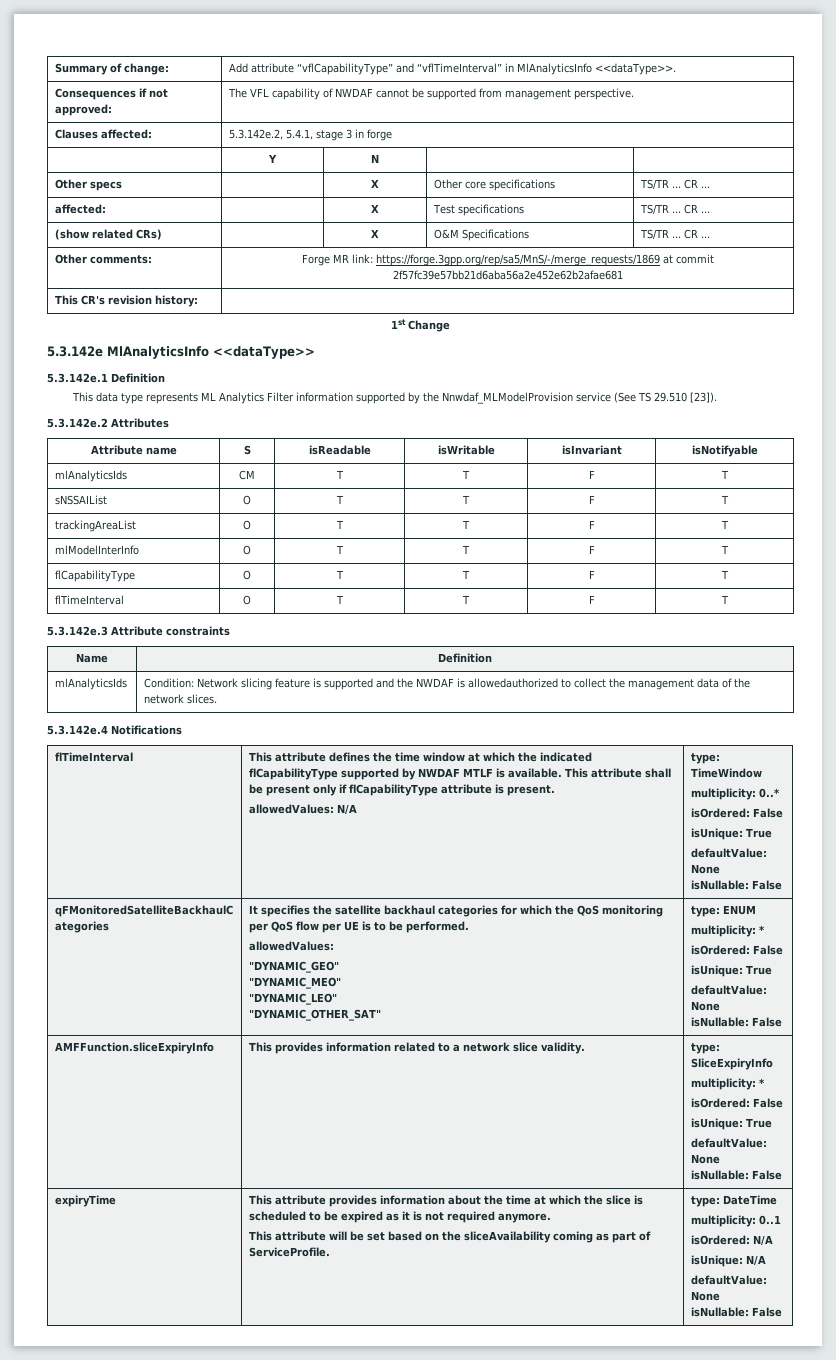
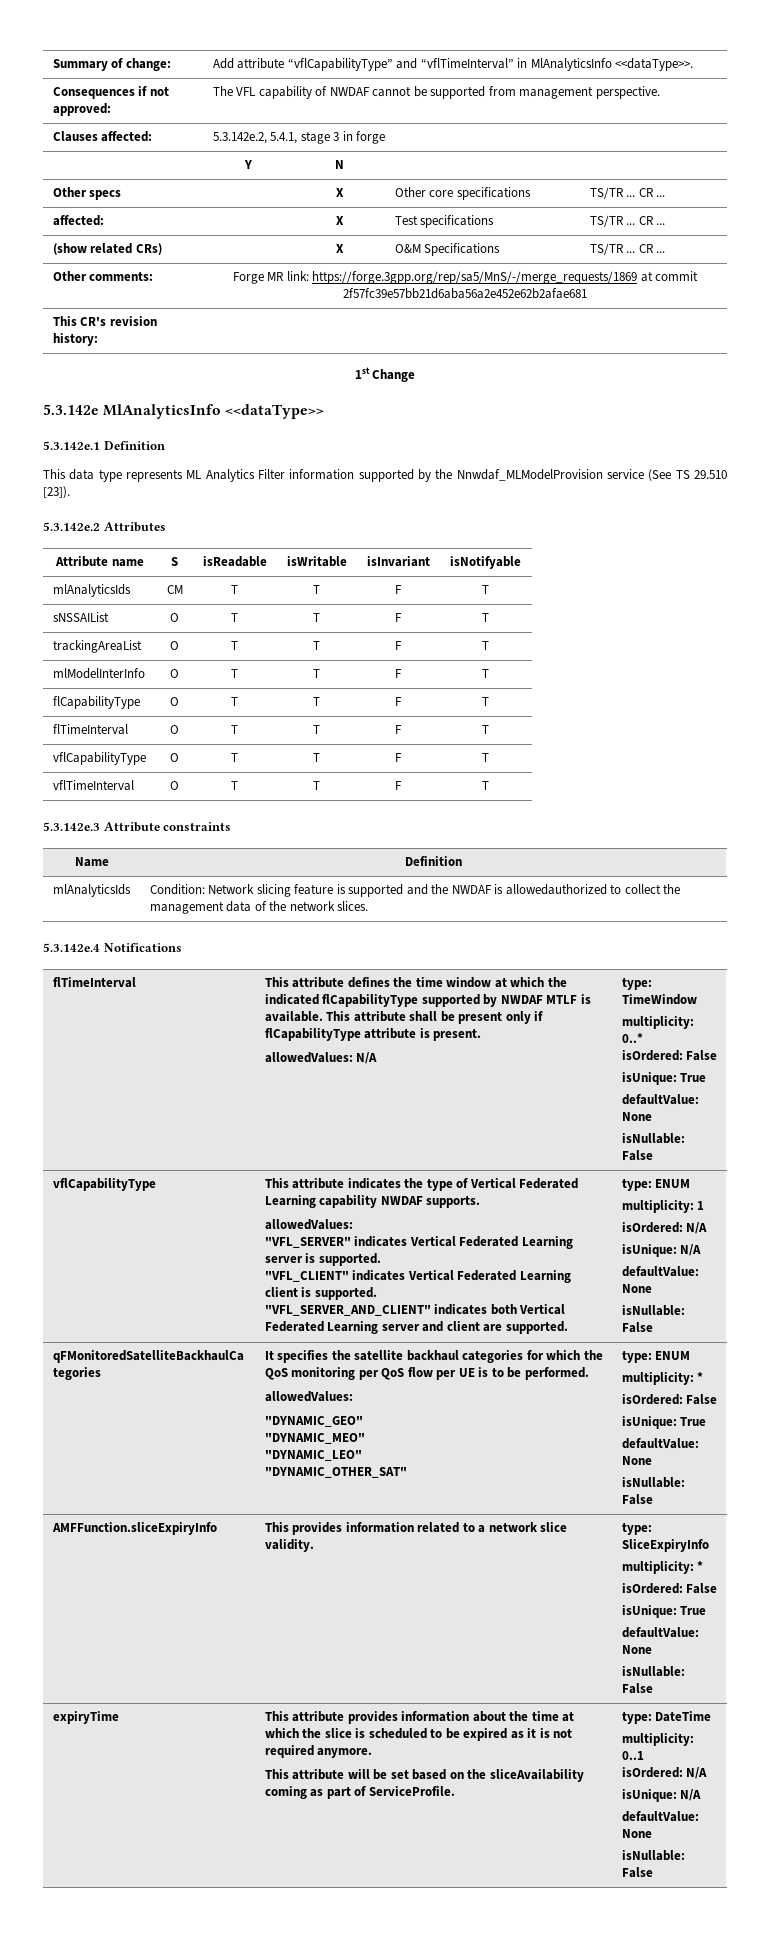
(729, 599) none -> [52,752,146,765] [170,753,179,762] [231,753,239,762] [313,753,320,762] [395,753,402,762] [482,753,489,762] [52,780,134,791] [170,781,179,790] [231,781,239,790] [313,781,320,790] [395,781,402,790] [482,781,489,790] // vflCapabilityType | O | T | T | F | T // vflTimeInterval | O | T | T | F | T
(783, 885) none -> [52,1178,156,1191] [264,1178,579,1191] [264,1195,481,1208] [264,1219,353,1230] [264,1236,573,1249] [264,1253,381,1266] [264,1270,571,1283] [264,1287,377,1300] [264,1304,566,1316] [264,1321,568,1334] [621,1179,691,1191] [621,1200,705,1213] [621,1222,708,1234] [621,1244,702,1257] [621,1266,699,1277] [621,1284,652,1293] [621,1305,685,1316] [621,1322,653,1333] // vflCapabilityType | This attribute indicates the type of Vertical Federated Learning capability NWDAF supports. // allowedValues: // "VFL_SERVER" indicates Vertical Federated Learning server is supported. // "VFL_CLIENT" indicates Vertical Federated Learning client is supported. // "VFL_SERVER_AND_CLIENT" indicates both Vertical Federated Learning server and client are supported. | type: ENUM // multiplicity: 1 // isOrdered: N/A // isUnique: N/A // defaultValue: None // isNullable: False

